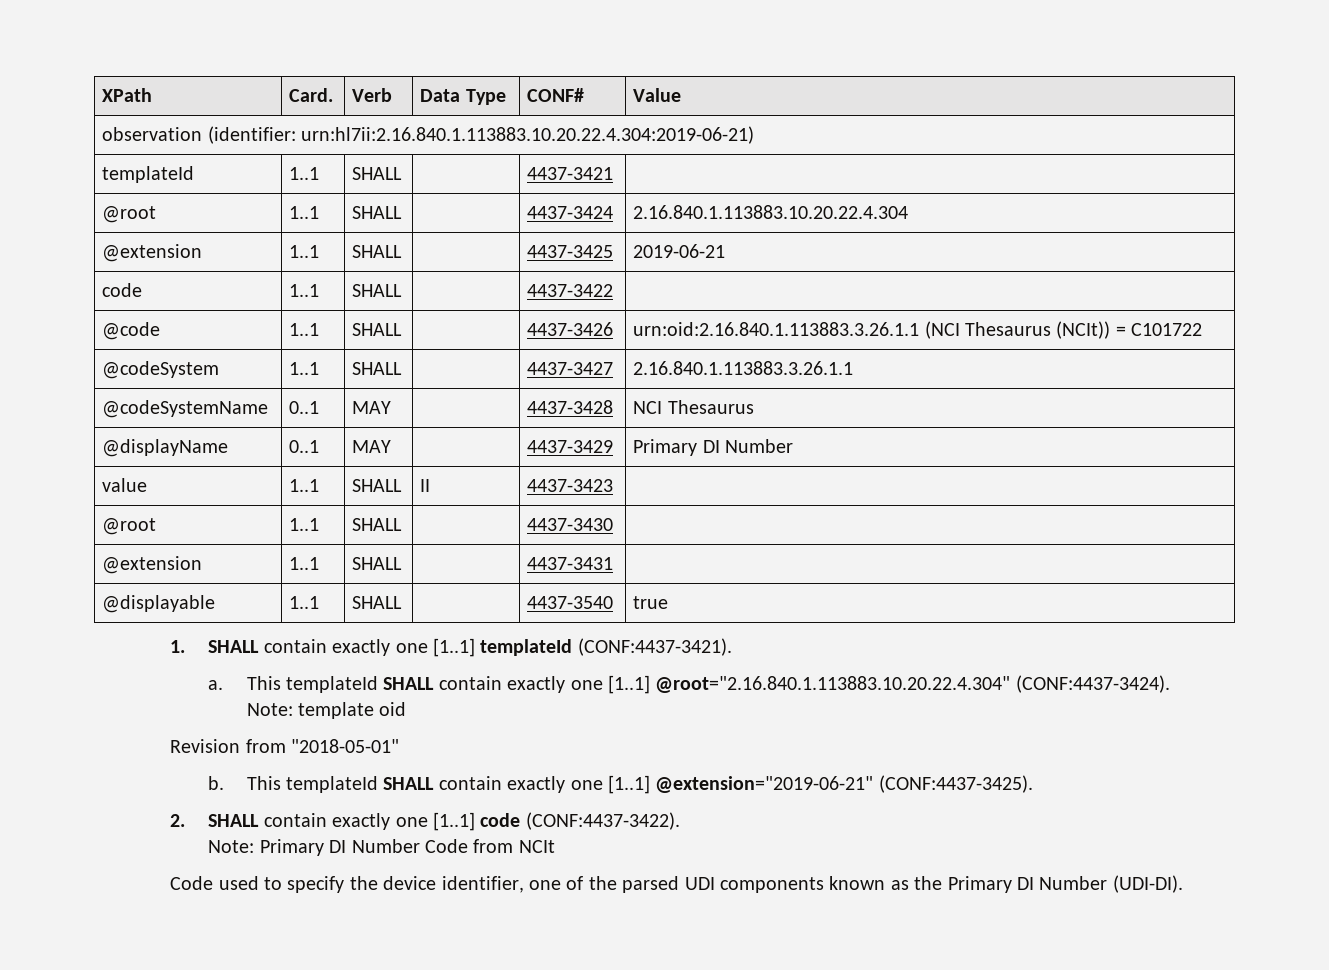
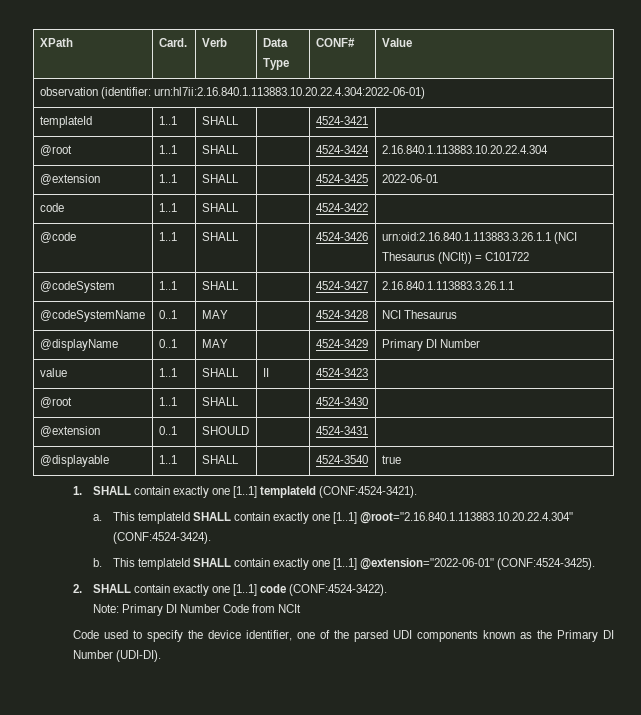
[300,126,754,144] urn:hl7ii:2.16.840.1.113883.10.20.22.4.304:2019-06-21) -> [153,87,425,99] urn:hl7ii:2.16.840.1.113883.10.20.22.4.304:2022-06-01)
[527,167,614,180] [102,206,157,223] [289,206,320,219] [352,206,403,219] [527,206,614,219] 4437-3421 | // @root | 1..1 | SHALL | | 4437-3424 -> [315,116,368,125] [39,145,72,156] [158,145,177,154] [201,145,239,154] [315,145,369,154] 4524-3421 | // @root | 1..1 | SHALL | | 4524-3424
[527,245,614,258] [633,244,726,258] 4437-3425 | 2019-06-21 -> [315,174,368,183] [381,174,438,183] 4524-3425 | 2022-06-01
[527,284,614,297] 4437-3422 -> [315,203,368,212] 4524-3422
[527,322,614,336] 4437-3426 -> [315,232,368,241] 4524-3426
[527,362,614,375] 4437-3427 -> [315,281,368,290] 4524-3427
[527,400,614,414] 4437-3428 -> [315,310,368,319] 4524-3428
[527,440,614,453] 4437-3429 -> [315,339,368,348] 4524-3429
[527,479,614,492] [102,518,157,535] [289,518,320,531] [352,518,403,531] [527,518,614,531] [102,556,203,574] [289,557,320,570] [352,557,403,570] [527,557,614,570] 4437-3423 | // @root | 1..1 | SHALL | | 4437-3430 | // @extension | 1..1 | SHALL | | 4437-3431 -> [315,368,368,377] [39,397,72,408] [158,397,177,406] [201,397,239,406] [315,397,368,406] [39,426,100,437] [158,426,177,435] [201,426,249,435] [315,426,368,435] 4524-3423 | // @root | 1..1 | SHALL | | 4524-3430 | // @extension | 0..1 | SHOULD | | 4524-3431
[527,596,614,609] 4437-3540 -> [315,455,368,464] 4524-3540
[577,638,732,656] (CONF:4437-3421). -> [319,486,418,498] (CONF:4524-3421).
[1015,675,1170,693] [246,702,407,719] [170,739,400,753] (CONF:4437-3424). // Note: template oid // Revision from "2018-05-01" -> [112,532,211,544] (CONF:4524-3424).
[655,775,1033,793] @extension="2019-06-21" (CONF:4437-3425). -> [360,558,596,570] @extension="2022-06-01" (CONF:4524-3425).
[525,812,680,830] (CONF:4437-3422). -> [289,584,388,596] (CONF:4524-3422).

